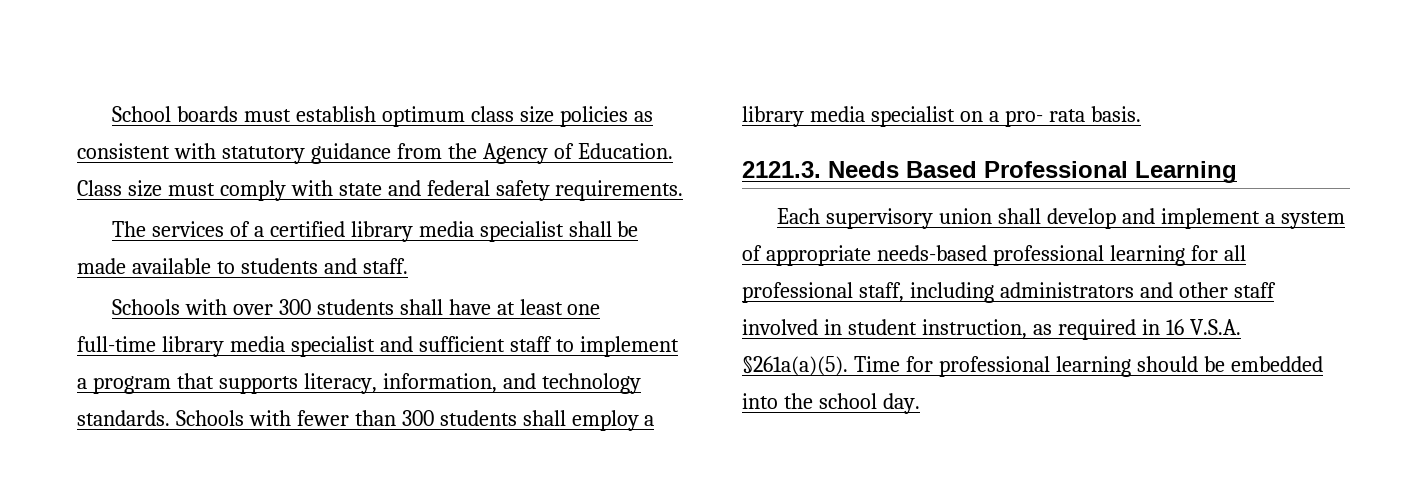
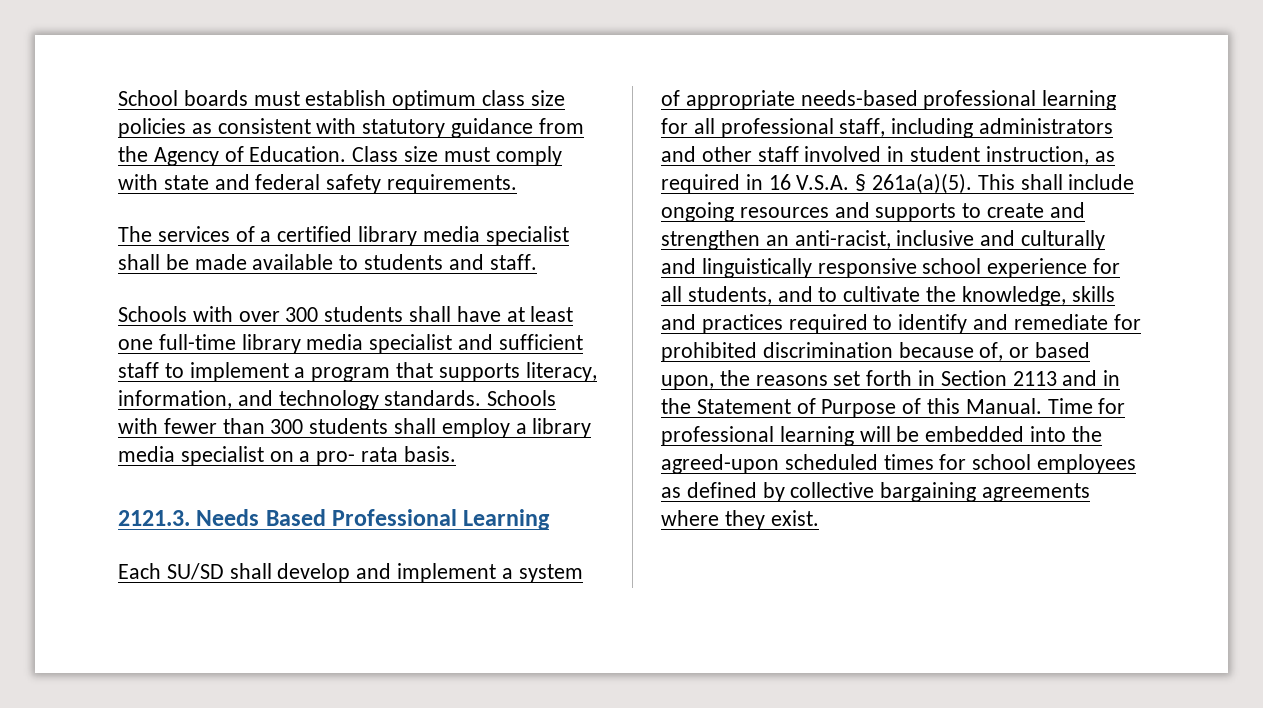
[825,208,992,229] supervisory union -> [166,563,224,580] SU/SD
[742,356,848,376] §261a(a)(5). -> [855,173,1135,194] [661,202,1085,222] [661,230,1106,250] [661,258,1121,278] [661,286,1115,306] [661,314,1141,334] [661,342,1091,362] [661,370,1121,390] [661,398,1042,418] § 261a(a)(5). This shall include ongoing resources and supports to create and strengthen an anti-racist, inclusive and culturally and linguistically responsive school experience for all students, and to cultivate the knowledge, skills and practices required to identify and remediate for prohibited discrimination because of, or based upon, the reasons set forth in Section 2113 and in the Statement of Purpose of this Manual.
[1136,356,1198,372] should -> [859,426,891,442] will
[818,393,920,414] school day. -> [661,454,1137,474] [661,482,1091,502] [661,510,819,530] agreed-upon scheduled times for school employees as defined by collective bargaining agreements where they exist.

